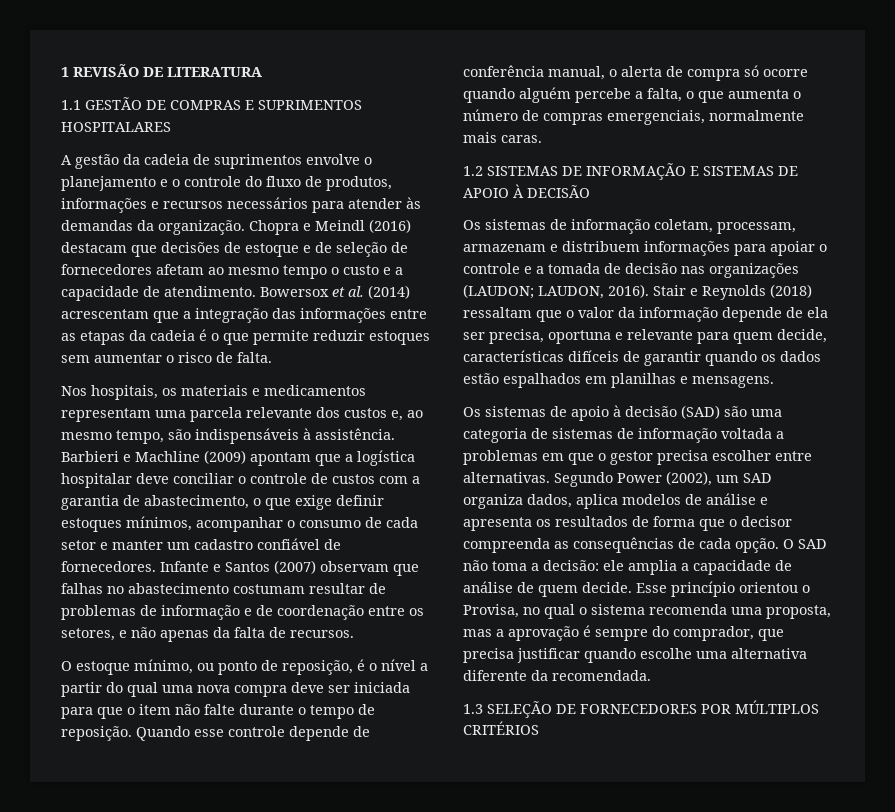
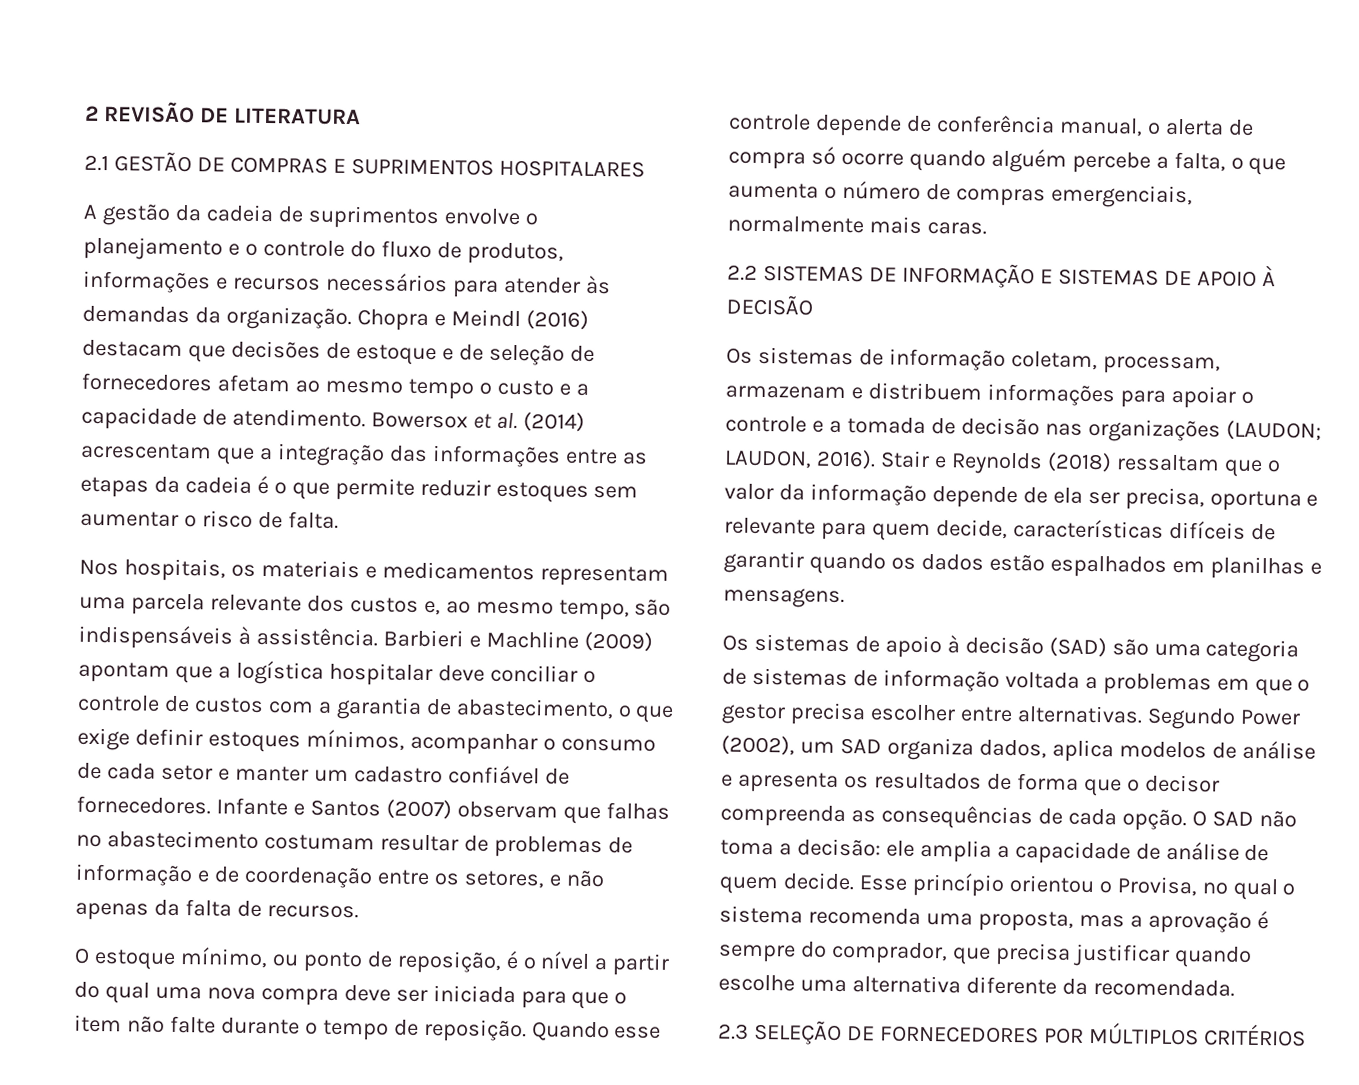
[61,67,69,77] 1 -> [85,105,99,121] 2
[61,100,81,110] 1.1 -> [84,154,109,172] 2.1
[463,166,483,176] 1.2 -> [727,264,758,281] 2.2
[463,704,483,714] 1.3 -> [718,1023,749,1040] 2.3

